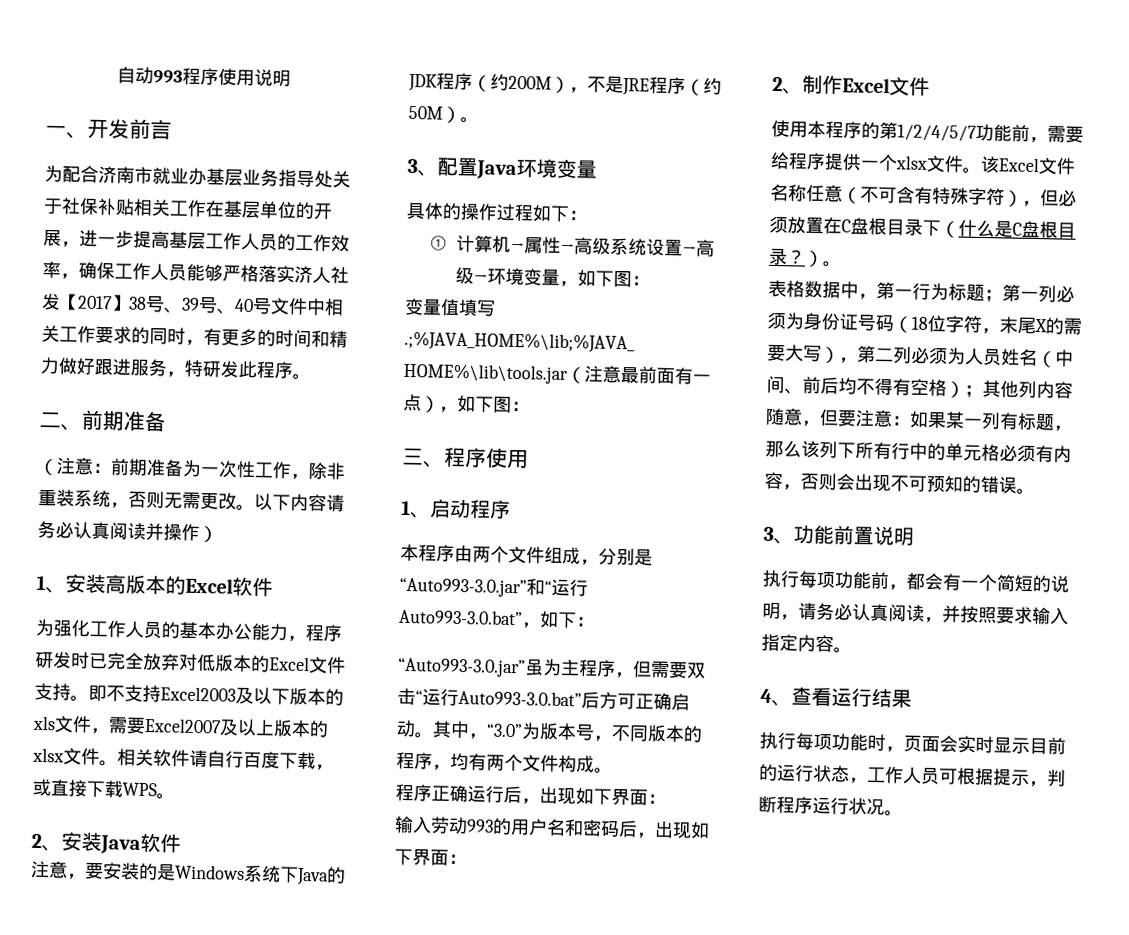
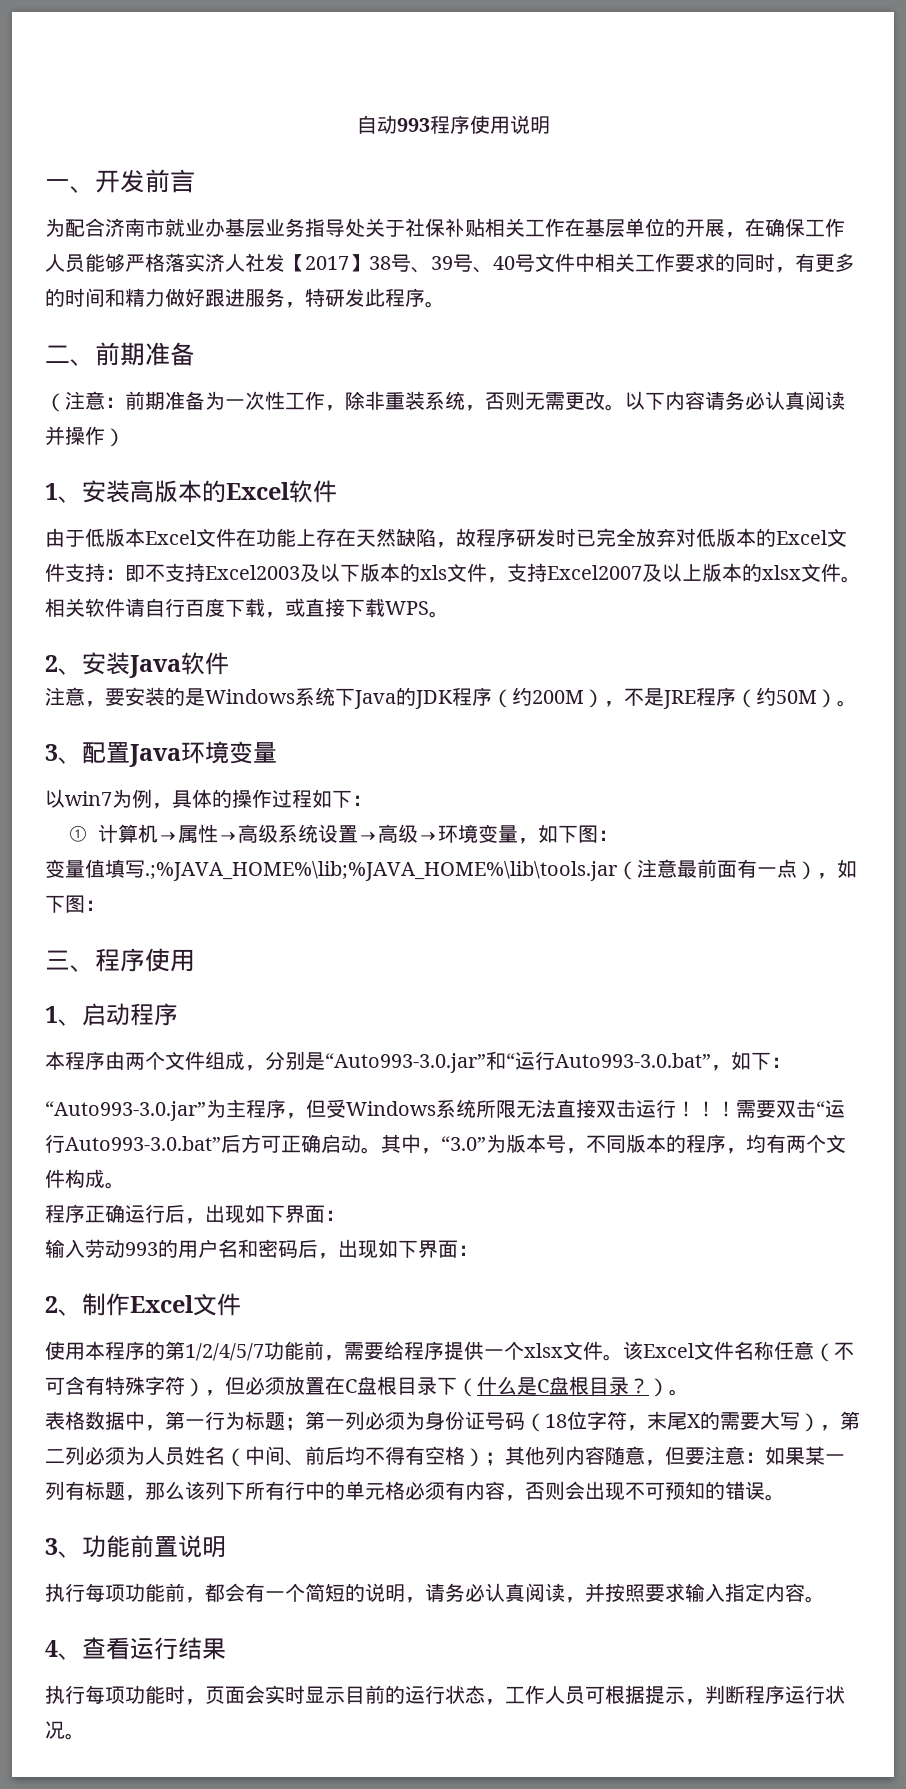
[79,229,350,252] [42,260,79,280] 进一步提高基层工作人员的工作效率， -> [745,218,765,237] 在
[35,618,306,643] 为强化工作人员的基本办公能力， -> [45,528,476,548] 由于低版本Excel文件在功能上存在天然缺陷，故
[70,695,89,702] 。 -> [105,569,125,580] ：
[108,716,146,734] 需要 -> [507,563,547,582] 支持
(597, 169) none -> [45,789,172,809] 以win7为例，
[525,659,544,676] 虽 -> (206, 1111) none
(652, 669) none -> [326,1099,736,1118] 受Windows系统所限无法直接双击运行！！！

